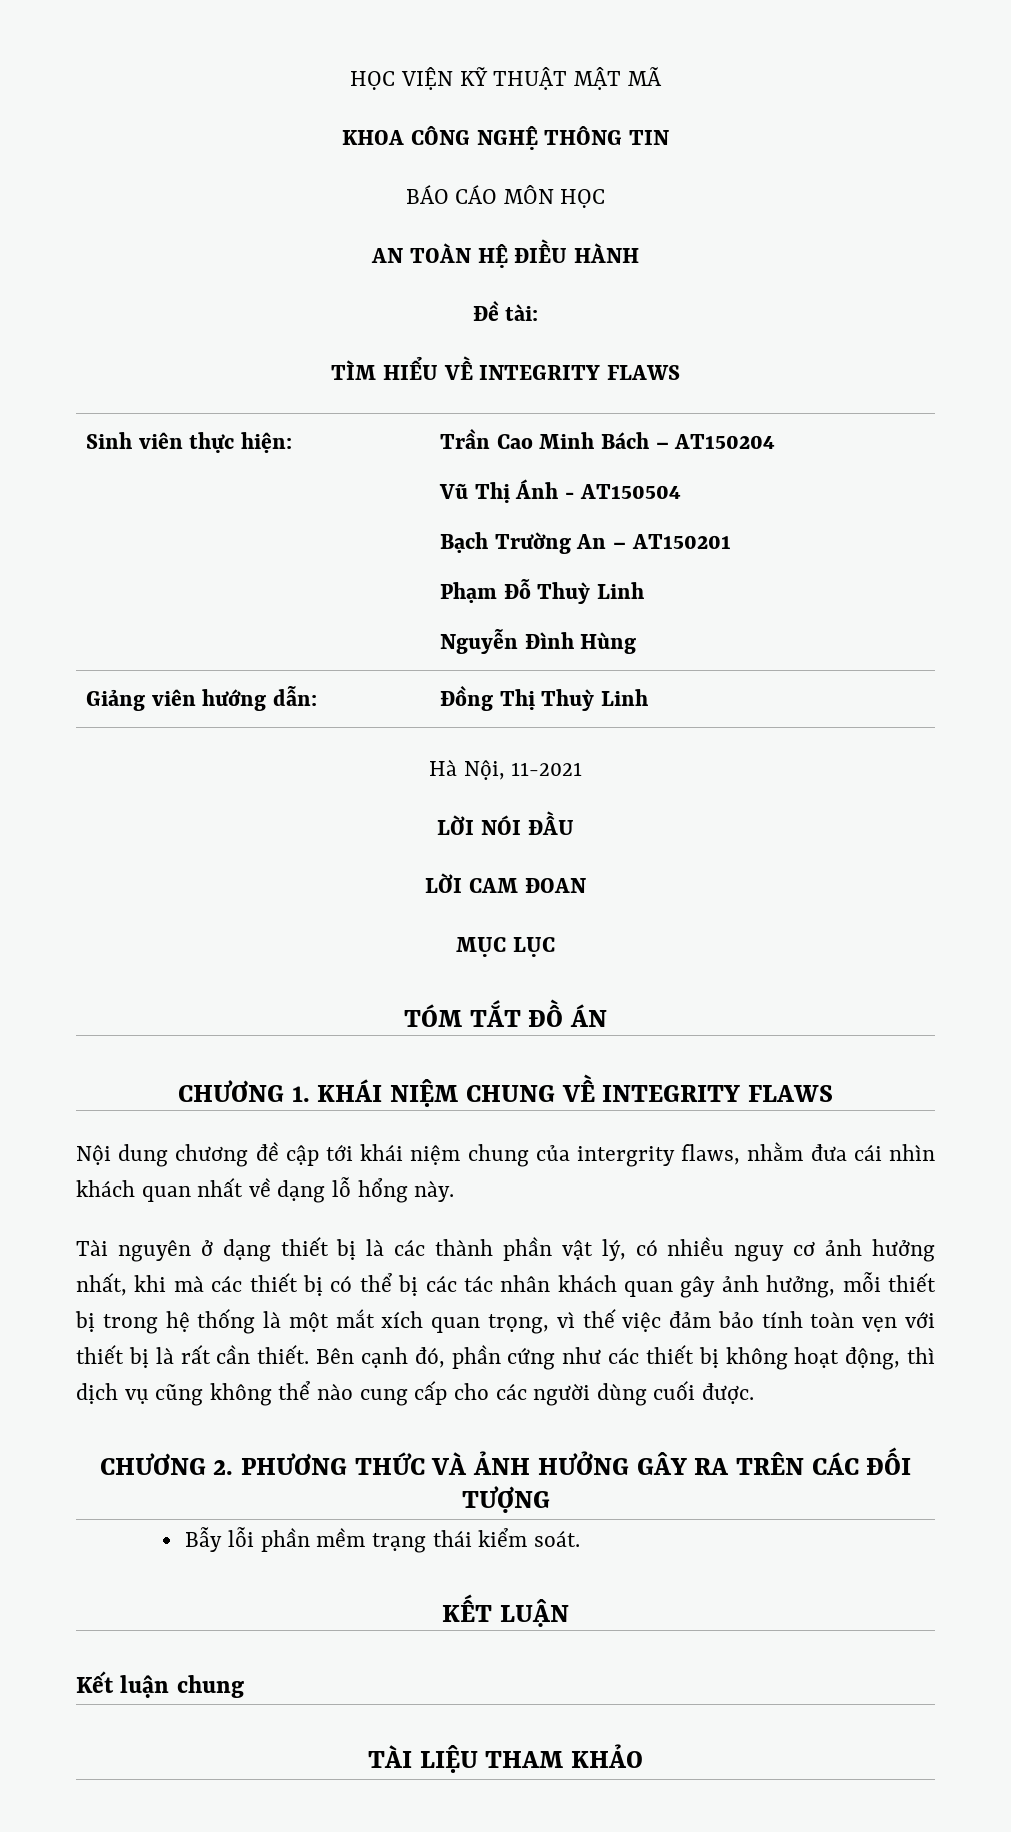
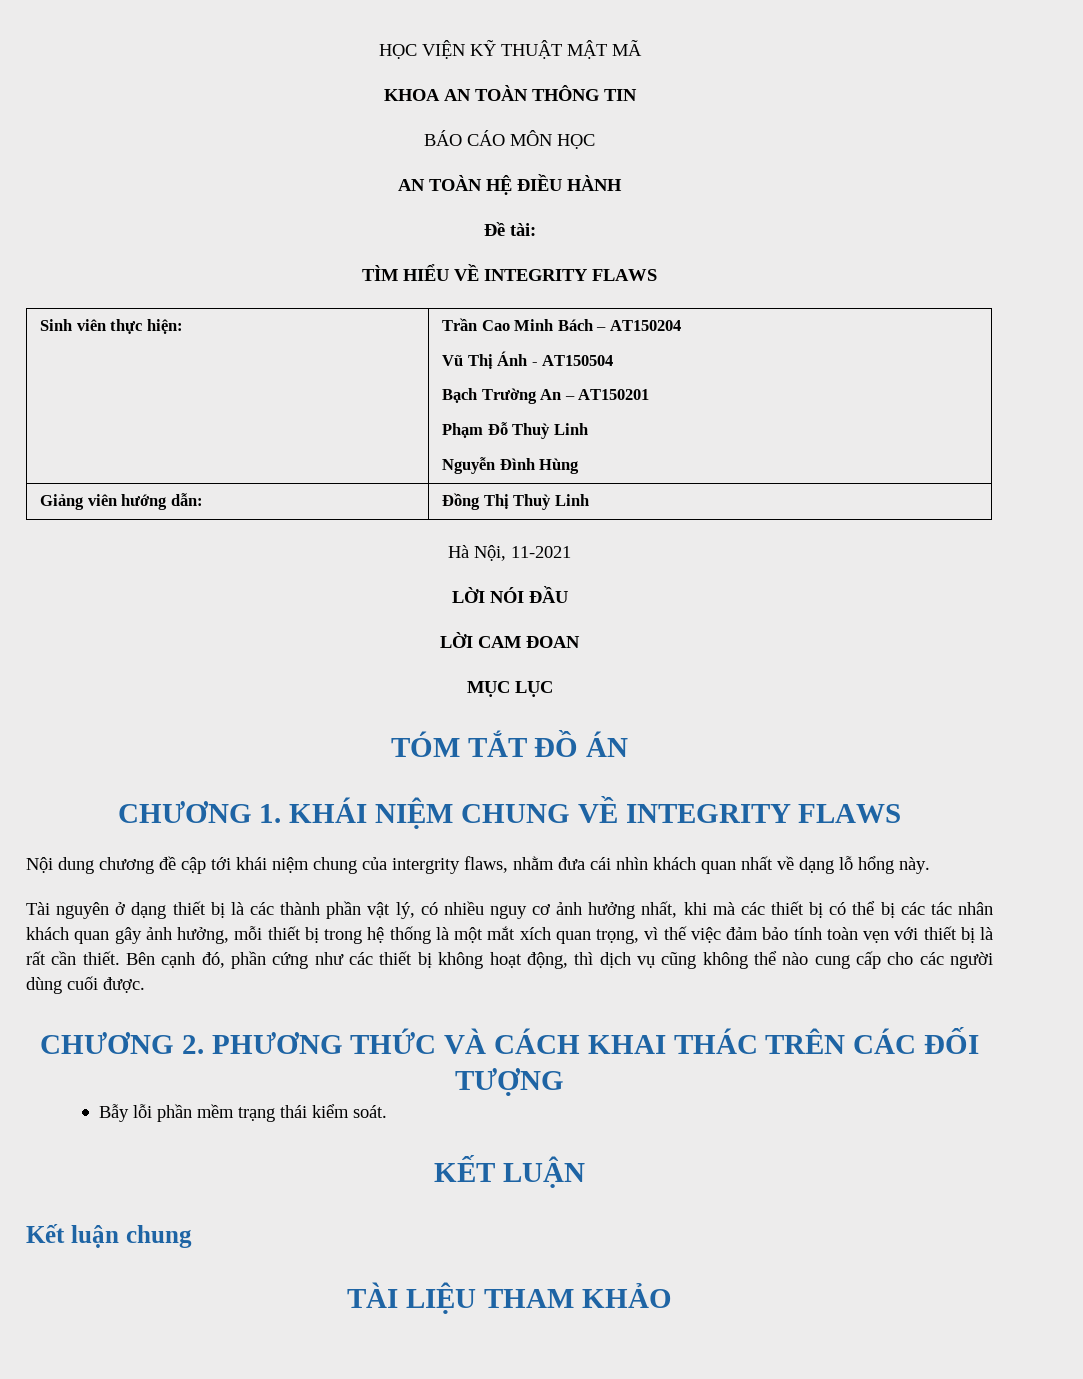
[410,126,538,150] CÔNG NGHỆ -> [443,85,528,101] AN TOÀN
[473,1451,730,1475] ẢNH HƯỞNG GÂY RA -> [494,1028,758,1054] CÁCH KHAI THÁC

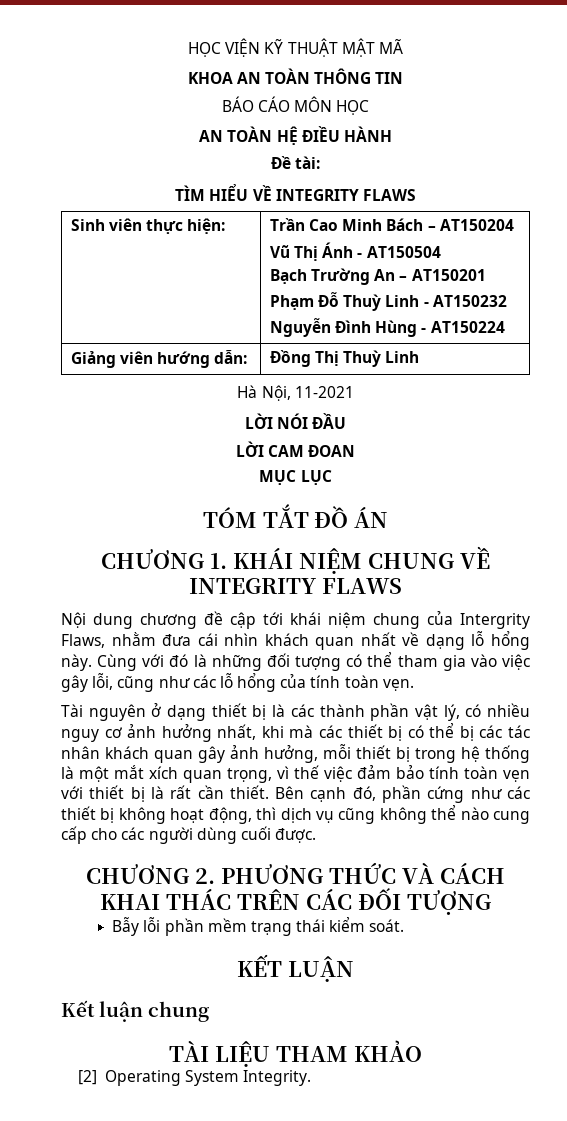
(588, 429) none -> [423,295,507,307] - AT150232
(580, 466) none -> [421,321,505,333] - AT150224
[392,856,508,874] intergrity flaws, -> [460,613,530,629] [61,634,105,648] Intergrity Flaws,
(930, 865) none -> [97,652,530,671] [61,673,414,692] Cùng với đó là những đối tượng có thể tham gia vào việc gây lỗi, cũng như các lỗ hổng của tính toàn vẹn.
(672, 1295) none -> [78,1070,312,1086] // [2] Operating System Integrity.

